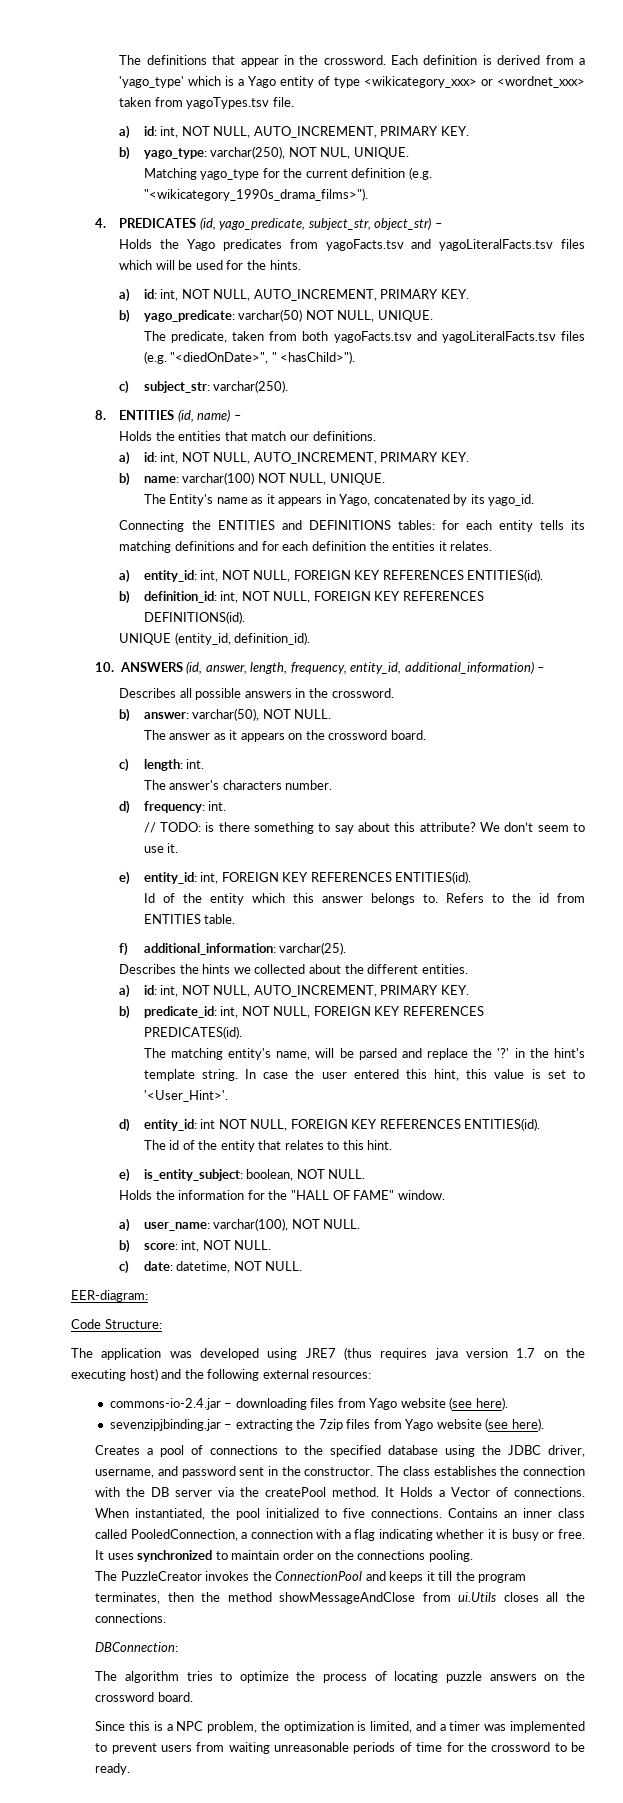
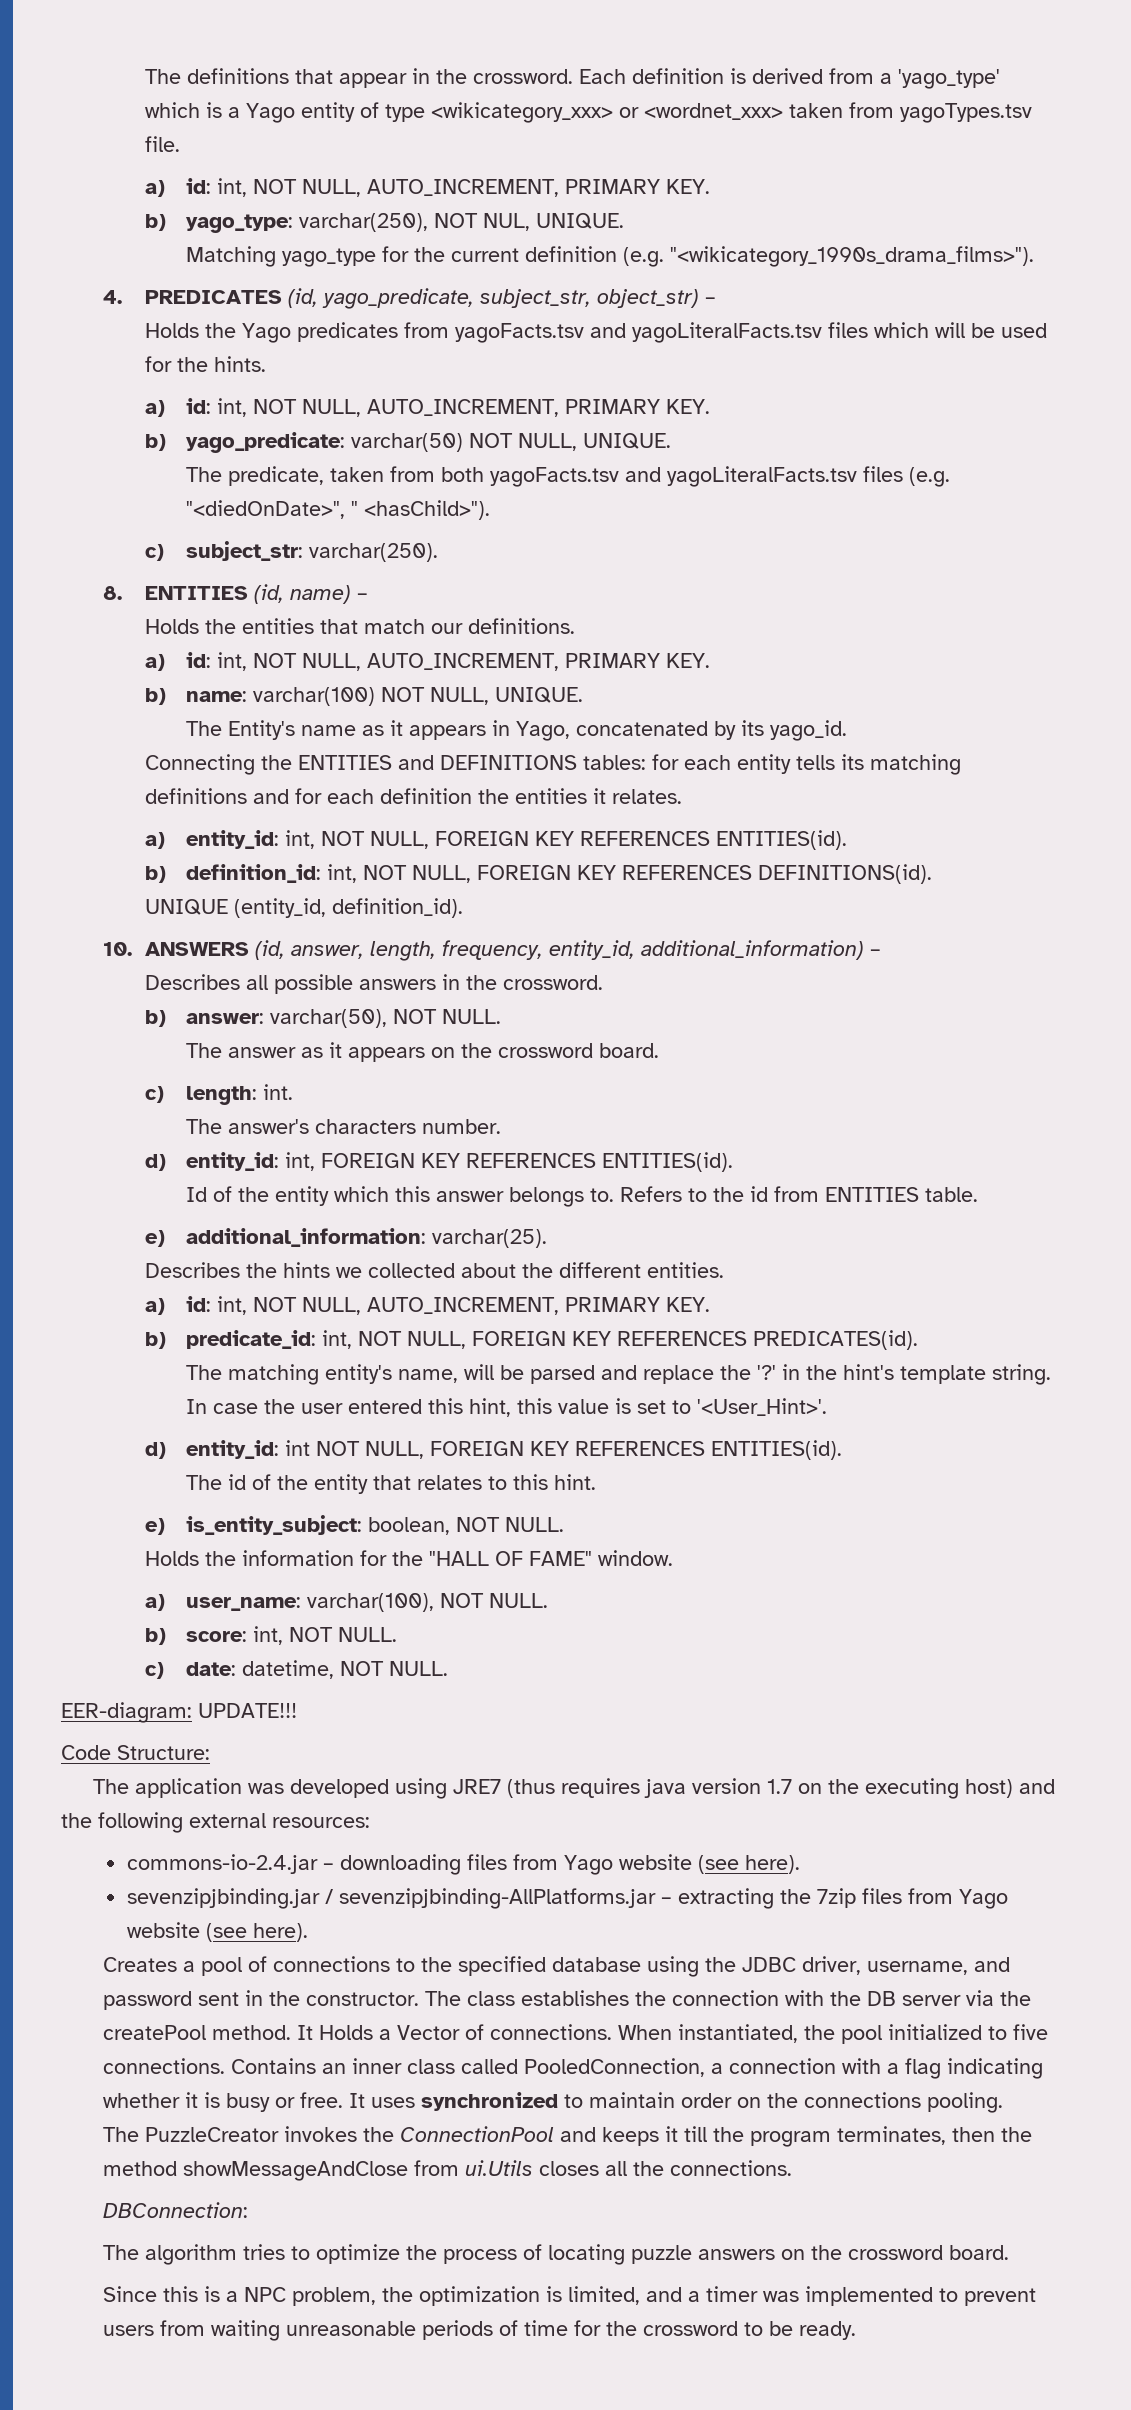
[143,801,227,813] [143,822,585,834] [143,843,179,853] [119,871,131,885] frequency: int. // // TODO: is there something to say about this attribute? We don’t seem to use it. // e) -> (166, 1162) none
[119,942,129,956] f) -> [144,1230,165,1247] e)
(148, 1296) none -> [198,1703,297,1718] UPDATE!!!
(221, 1425) none -> [325,1888,657,1909] / sevenzipjbinding-AllPlatforms.jar

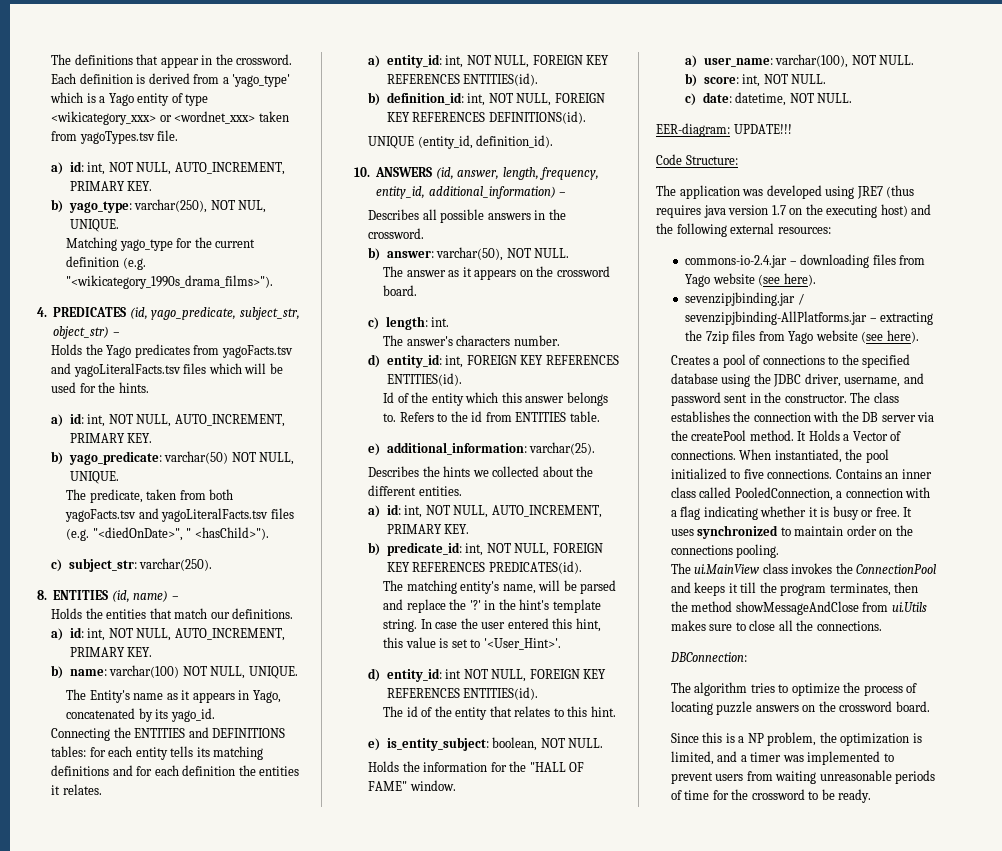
[144,2127,279,2142] PuzzleCreator -> [694,563,788,574] ui.MainView class
[538,2161,599,2176] closes -> [670,620,776,631] makes sure to close
[243,2287,286,2302] NPC -> [747,733,764,743] NP

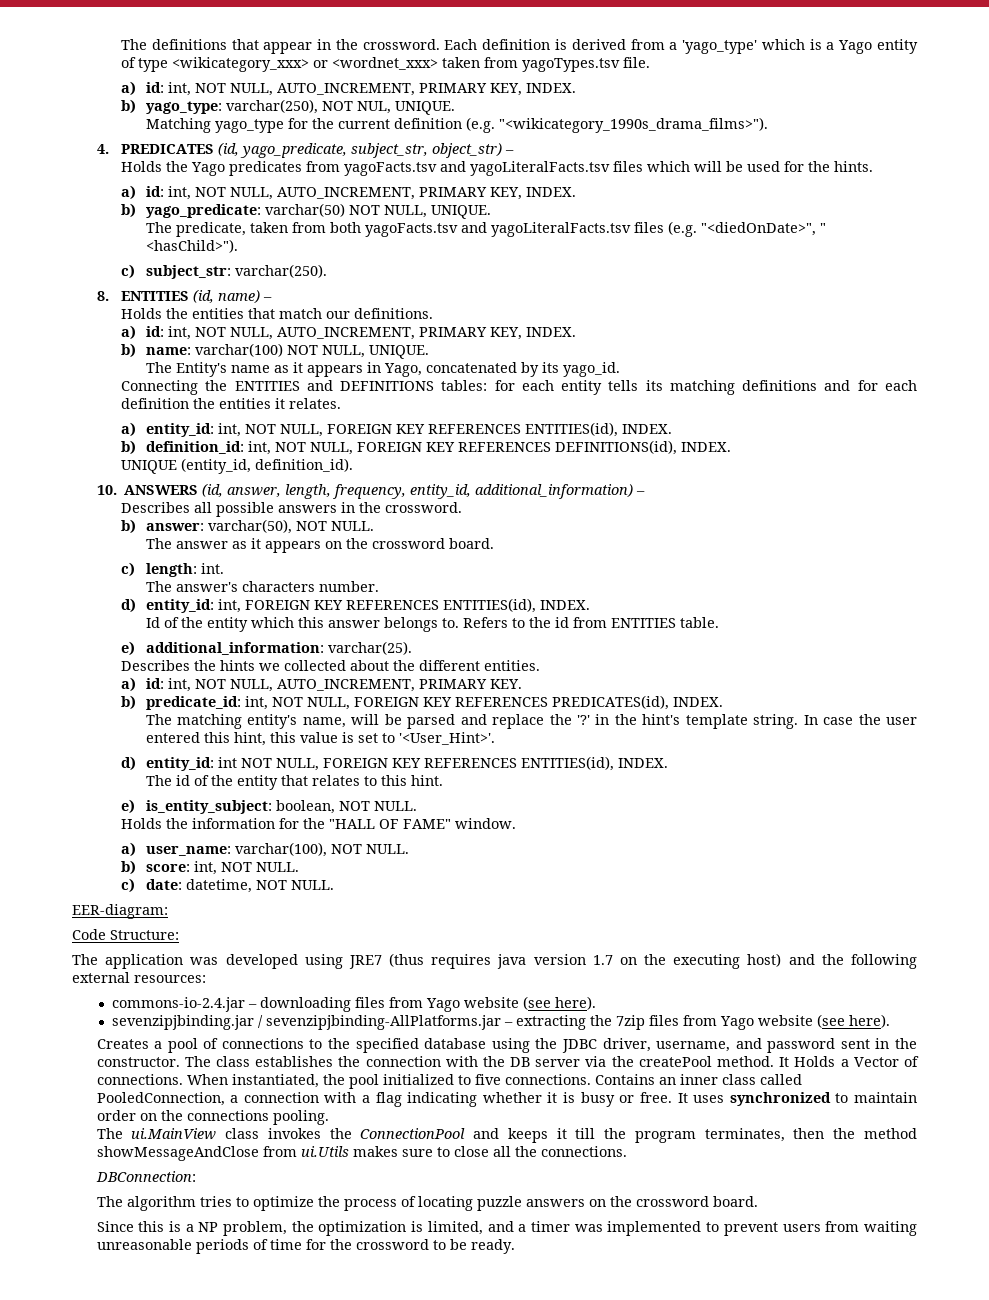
[127,181,153,191] KEY. -> [489,83,576,96] KEY, INDEX.
[127,433,153,443] KEY. -> [489,187,576,200] KEY, INDEX.
[127,647,153,657] KEY. -> [489,327,576,340] KEY, INDEX.
[463,73,539,86] ENTITIES(id). -> [524,422,672,437] ENTITIES(id), INDEX.
[488,111,586,124] DEFINITIONS(id). -> [554,440,731,455] DEFINITIONS(id), INDEX.
[386,373,462,386] ENTITIES(id). -> [442,598,590,613] ENTITIES(id), INDEX.
[488,561,582,574] PREDICATES(id). -> [551,695,723,710] PREDICATES(id), INDEX.
[463,687,539,700] ENTITIES(id). -> [520,756,668,771] ENTITIES(id), INDEX.
[733,124,792,134] UPDATE!!! -> (168, 911) none

